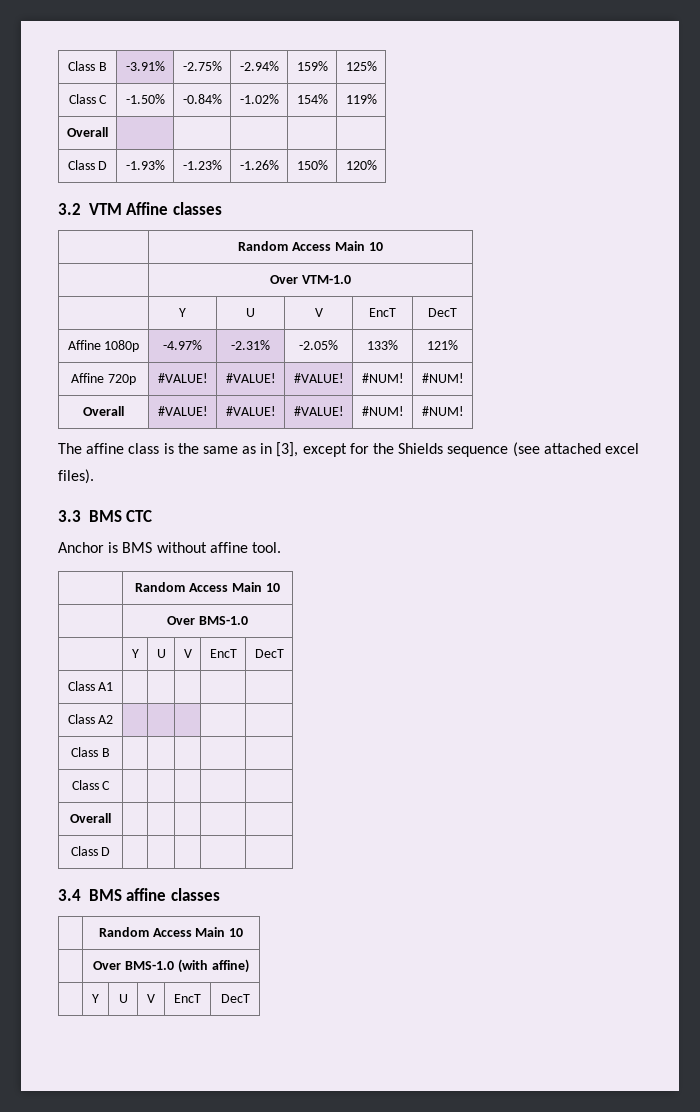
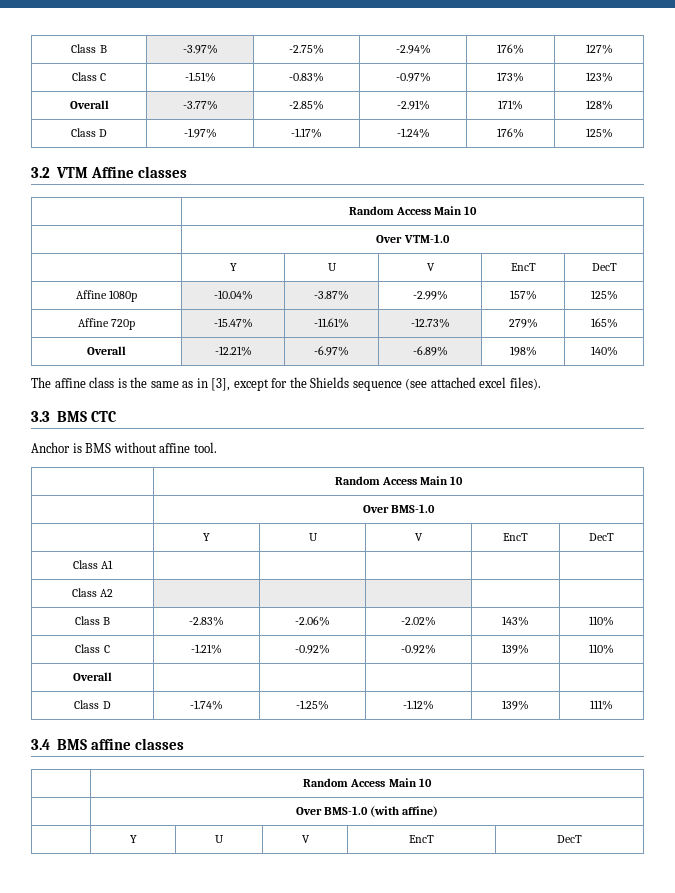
[68,61,107,71] [125,61,165,71] Class B | -3.91% -> [71,44,107,53] [182,44,218,54] Class B | -3.97%
[296,61,328,71] [345,61,377,71] [68,94,108,104] [125,94,165,104] [182,94,222,104] [239,94,279,104] [296,94,328,104] [345,94,377,104] [67,127,108,137] [67,160,108,170] [125,160,165,170] [182,160,222,170] [239,160,279,170] [296,160,328,170] [345,160,377,170] 159% | 125% // Class C | -1.50% | -0.84% | -1.02% | 154% | 119% // Overall | | | | | // Class D | -1.93% | -1.23% | -1.26% | 150% | 120% -> [497,44,524,54] [585,44,613,54] [71,72,107,81] [184,72,216,82] [289,72,324,82] [395,72,431,82] [497,72,524,82] [585,72,613,82] [69,100,109,109] [182,100,218,110] [289,100,324,110] [396,100,430,110] [498,100,523,110] [585,100,613,110] [70,128,108,137] [183,128,217,138] [291,128,322,138] [396,128,430,138] [497,128,524,138] [585,128,613,138] 176% | 127% // Class C | -1.51% | -0.83% | -0.97% | 173% | 123% // Overall | -3.77% | -2.85% | -2.91% | 171% | 128% // Class D | -1.97% | -1.17% | -1.24% | 176% | 125%
[163,340,202,350] [231,340,270,350] [299,340,338,350] [367,340,398,350] [427,340,458,350] [71,373,136,385] [157,373,208,383] [225,373,276,383] [293,373,344,383] [361,373,404,383] [421,373,464,383] [83,406,124,416] [157,406,208,416] [225,406,276,416] [293,406,344,416] [361,406,404,416] [421,406,464,416] -4.97% | -2.31% | -2.05% | 133% | 121% // Affine 720p | #VALUE! | #VALUE! | #VALUE! | #NUM! | #NUM! // Overall | #VALUE! | #VALUE! | #VALUE! | #NUM! | #NUM! -> [213,290,253,300] [314,290,349,300] [412,290,448,300] [509,290,537,300] [590,290,618,300] [77,318,136,330] [213,318,253,328] [314,318,349,328] [410,318,450,328] [508,318,538,328] [590,318,618,328] [87,346,126,355] [214,346,252,356] [314,346,349,356] [412,346,448,356] [509,346,537,356] [590,346,618,356] -10.04% | -3.87% | -2.99% | 157% | 125% // Affine 720p | -15.47% | -11.61% | -12.73% | 279% | 165% // Overall | -12.21% | -6.97% | -6.89% | 198% | 140%
[71,780,111,790] [70,813,111,823] [70,846,111,856] | | | | // Class C | | | | | // Overall | | | | | // Class D | | | | | -> [189,616,225,626] [295,616,330,626] [401,616,436,626] [502,616,529,626] [589,616,614,626] [75,644,110,653] [191,644,223,654] [295,644,330,654] [401,644,436,654] [502,644,529,654] [589,644,614,654] [73,672,112,681] [74,700,111,709] [190,700,224,710] [296,700,329,710] [403,700,434,710] [502,700,529,710] [590,700,613,710] -2.83% | -2.06% | -2.02% | 143% | 110% // Class C | -1.21% | -0.92% | -0.92% | 139% | 110% // Overall | | | | | // Class D | -1.74% | -1.25% | -1.12% | 139% | 111%

